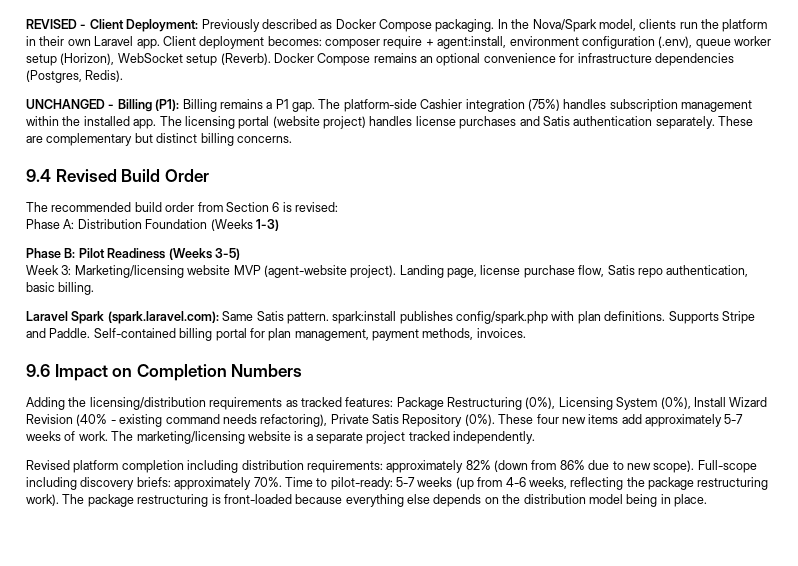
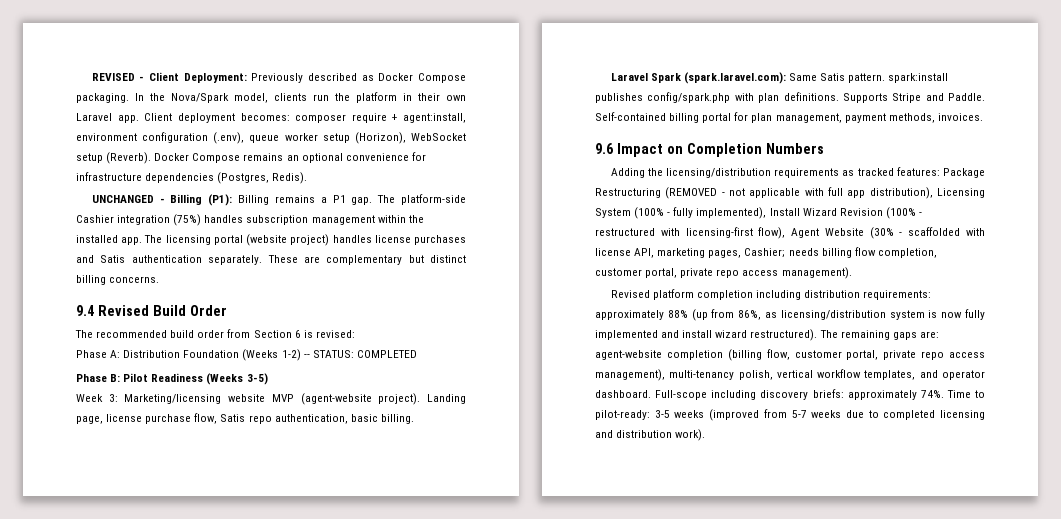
[255,219,279,231] 1-3) -> [281,349,417,361] 1-2) -- STATUS: COMPLETED
[525,397,768,410] [26,414,744,427] [26,431,536,444] (0%), Licensing System (0%), Install Wizard Revision (40% - existing command needs refactoring), Private Satis Repository (0%). These four new items add approximately 5-7 weeks of work. The marketing/licensing website is a separate project tracked independently. -> [665,187,985,199] [595,207,922,219] [595,227,985,239] [595,247,937,258] [595,267,852,279] (REMOVED - not applicable with full app distribution), Licensing System (100% - fully implemented), Install Wizard Revision (100% - restructured with licensing-first flow), Agent Website (30% - scaffolded with license API, marketing pages, Cashier; needs billing flow completion, customer portal, private repo access management).
[465,460,695,473] 82% (down from 86% due to new scope). -> [667,309,985,321] [595,329,939,341] [595,349,985,361] [595,369,985,381] [595,390,651,398] 88% (up from 86%, as licensing/distribution system is now fully implemented and install wizard restructured). The remaining gaps are: agent-website completion (billing flow, customer portal, private repo access management), multi-tenancy polish, vertical workflow templates, and operator dashboard.
[253,477,282,487] 70%. -> [920,390,944,398] 74%.
[396,477,769,490] [26,494,707,507] 5-7 weeks (up from 4-6 weeks, reflecting the package restructuring work). The package restructuring is front-loaded because everything else depends on the distribution model being in place. -> [654,409,985,421] [595,429,706,441] 3-5 weeks (improved from 5-7 weeks due to completed licensing and distribution work).

